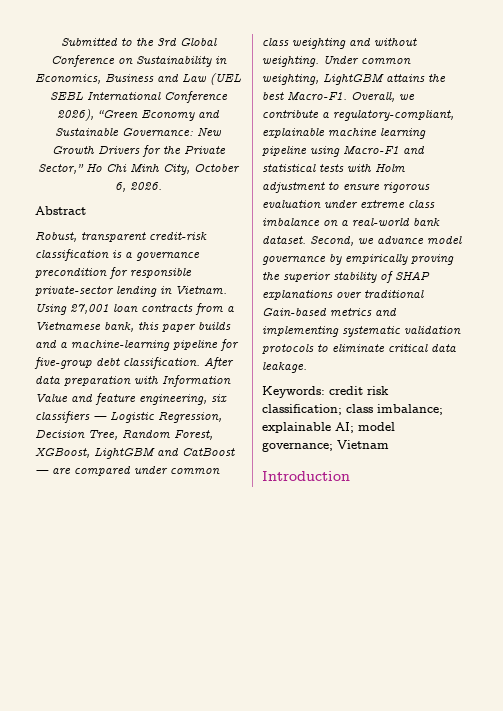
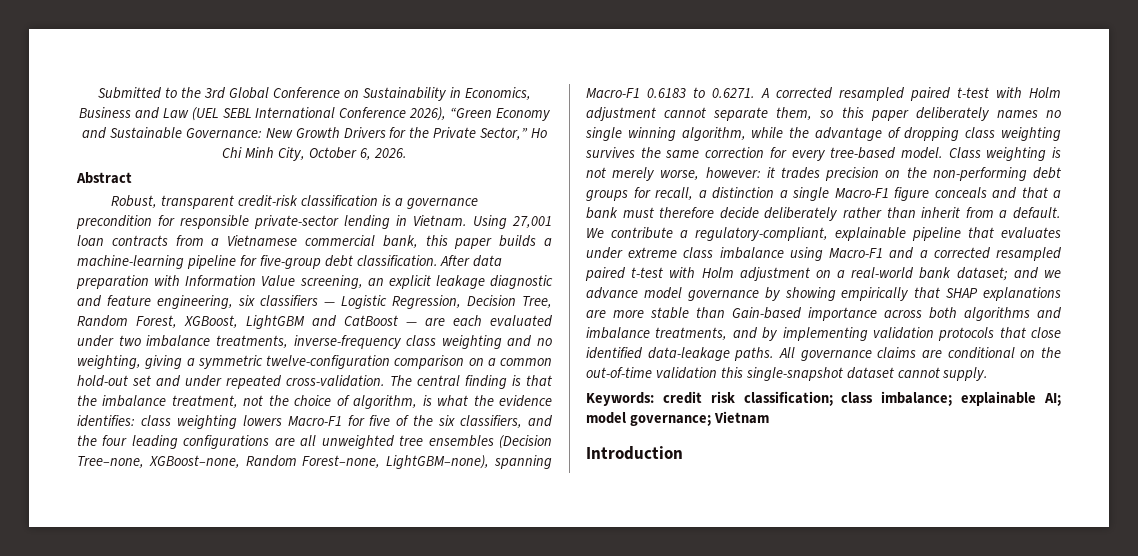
(101, 326) none -> [305,235,375,246] commercial
[35,340,57,348] and -> (537, 241) none
(68, 398) none -> [299,275,553,289] screening, an explicit leakage diagnostic
[74,466,220,476] [262,38,417,49] [262,56,411,67] [262,74,446,85] [262,91,415,102] [262,109,454,121] [262,127,426,139] [262,146,425,157] [262,164,406,173] [262,182,430,193] [262,200,435,209] [262,217,320,226] compared under common class weighting and without weighting. Under common weighting, LightGBM attains the best Macro-F1. Overall, we contribute a regulatory-compliant, explainable machine learning pipeline using Macro-F1 and statistical tests with Holm adjustment to ensure rigorous evaluation under extreme class imbalance -> [453,315,552,327] [77,335,552,349] [77,355,552,369] [77,375,552,389] [77,395,552,409] [77,415,553,429] [77,435,552,449] [77,455,552,469] [586,87,1061,101] [586,107,1061,121] [585,127,1061,141] [585,147,1061,161] [586,167,1061,181] [586,187,1061,201] [586,207,1061,221] [586,227,1061,241] [586,247,1061,261] [585,267,810,281] each evaluated under two imbalance treatments, inverse-frequency class weighting and no weighting, giving a symmetric twelve-configuration comparison on a common hold-out set and under repeated cross-validation. The central finding is that the imbalance treatment, not the choice of algorithm, is what the evidence identifies: class weighting lowers Macro-F1 for five of the six classifiers, and the four leading configurations are all unweighted tree ensembles (Decision Tree–none, XGBoost–none, Random Forest–none, LightGBM–none), spanning Macro-F1 0.6183 to 0.6271. A corrected resampled paired t-test with Holm adjustment cannot separate them, so this paper deliberately names no single winning algorithm, while the advantage of dropping class weighting survives the same correction for every tree-based model. Class weighting is not merely worse, however: it trades precision on the non-performing debt groups for recall, a distinction a single Macro-F1 figure conceals and that a bank must therefore decide deliberately rather than inherit from a default. We contribute a regulatory-compliant, explainable pipeline that evaluates under extreme class imbalance using Macro-F1 and a corrected resampled paired t-test with Holm adjustment
[262,236,354,246] dataset. Second, -> [956,267,1038,281] dataset; and
[345,254,454,265] [262,271,430,283] [262,290,424,300] [262,307,397,317] [262,326,461,337] [262,344,457,354] [262,362,307,373] empirically proving the superior stability of SHAP explanations over traditional Gain-based metrics and implementing systematic validation protocols to eliminate critical data leakage. -> [784,287,1061,301] [586,307,1061,321] [586,327,1061,341] [586,347,1061,361] [586,367,989,381] showing empirically that SHAP explanations are more stable than Gain-based importance across both algorithms and imbalance treatments, and by implementing validation protocols that close identified data-leakage paths. All governance claims are conditional on the out-of-time validation this single-snapshot dataset cannot supply.

